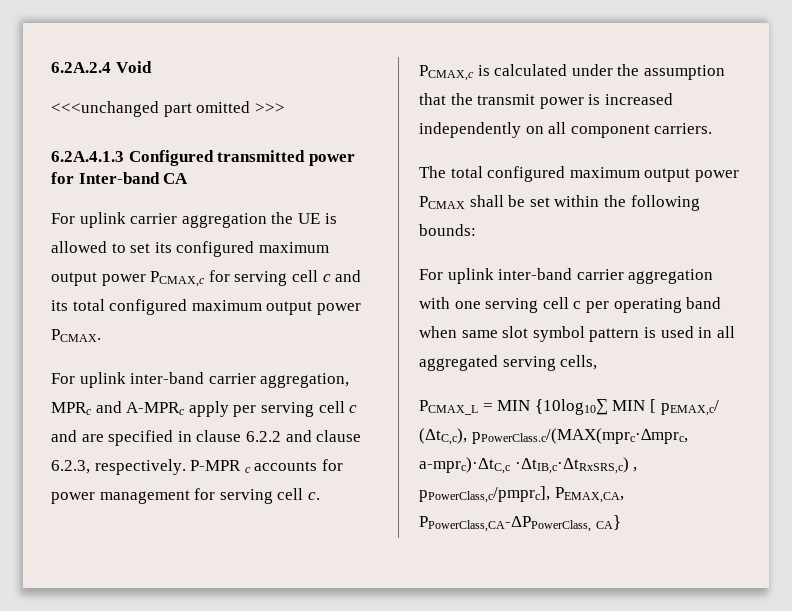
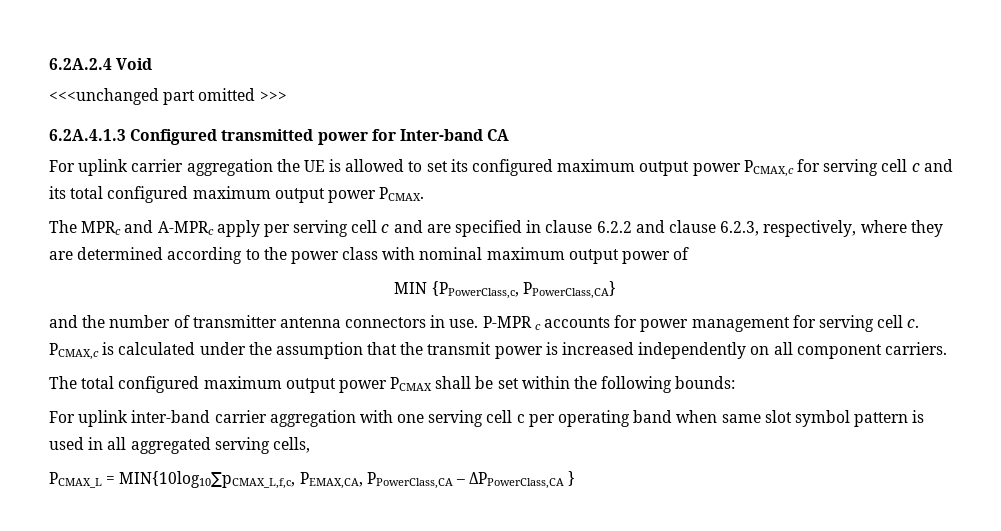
[51,372,350,388] For uplink inter-band carrier aggregation, -> [49,220,77,233] The
[94,459,186,475] respectively. -> [763,220,943,237] [49,247,690,264] [394,281,616,299] [49,315,479,328] respectively, where they are determined according to the power class with nominal maximum output power of // MIN {PPowerClass,c, PPowerClass,CA} // and the number of transmitter antenna connectors in use.
[497,399,719,416] [419,428,688,445] [419,457,638,474] [419,486,624,503] [419,515,621,532] MIN {10log10∑ MIN [ pEMAX,c/ (ΔtC,c), pPowerClass.c/(MAX(mprc·∆mprc, a-mprc)·ΔtC,c ·ΔtIB,c·ΔtRxSRS,c) , pPowerClass,c/pmprc], PEMAX,CA, PPowerClass,CA-ΔPPowerClass, CA} -> [119,471,576,489] MIN{10log10∑pCMAX_L,f,c, PEMAX,CA, PPowerClass,CA – ΔPPowerClass,CA }

